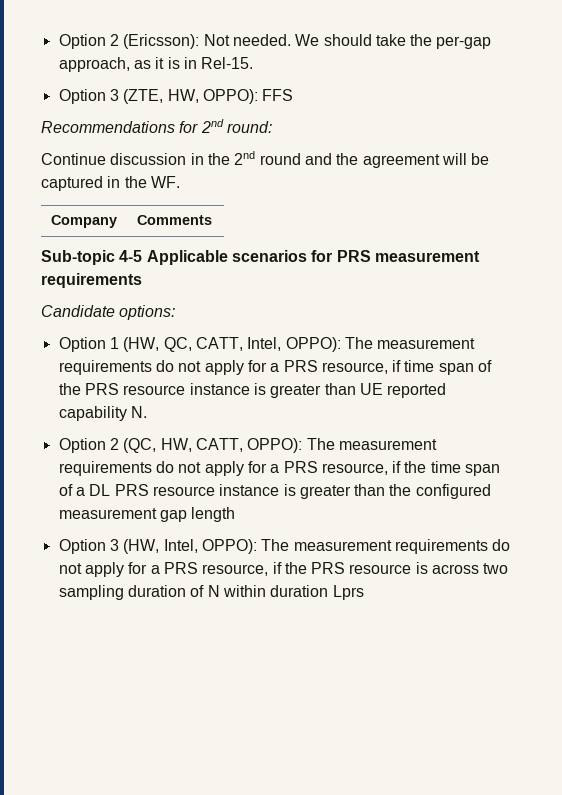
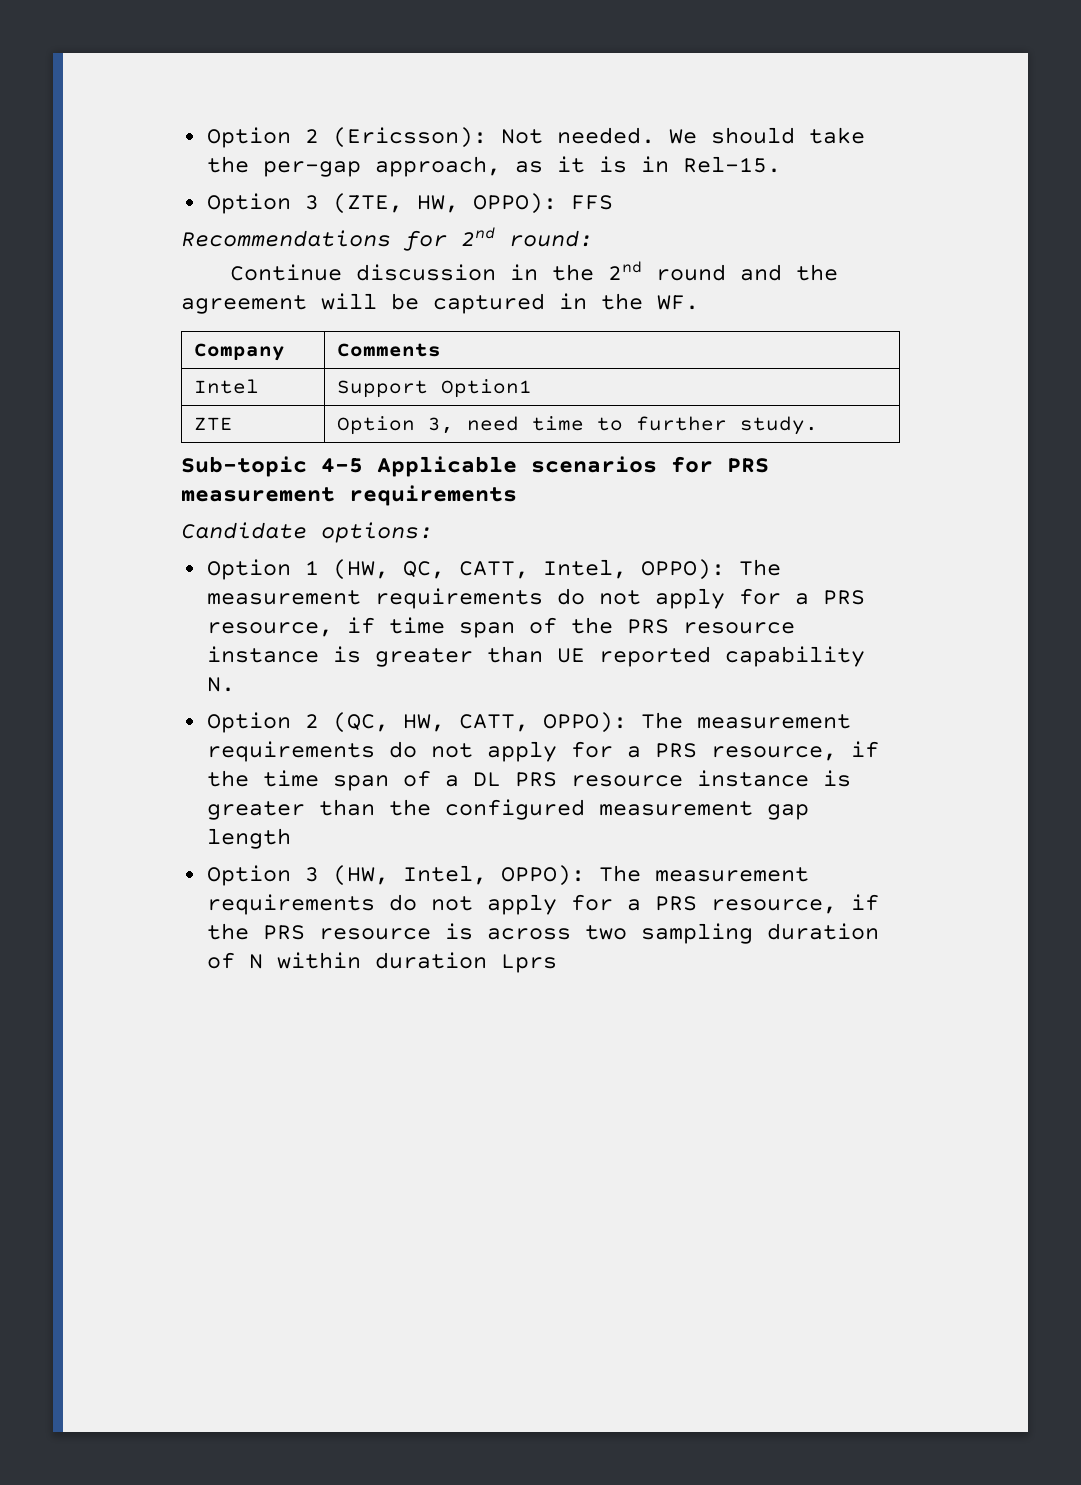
(212, 220) none -> [193,379,259,394] [336,379,532,398] [193,417,233,431] [336,416,818,435] // Intel | Support Option1 // ZTE | Option 3, need time to further study.

